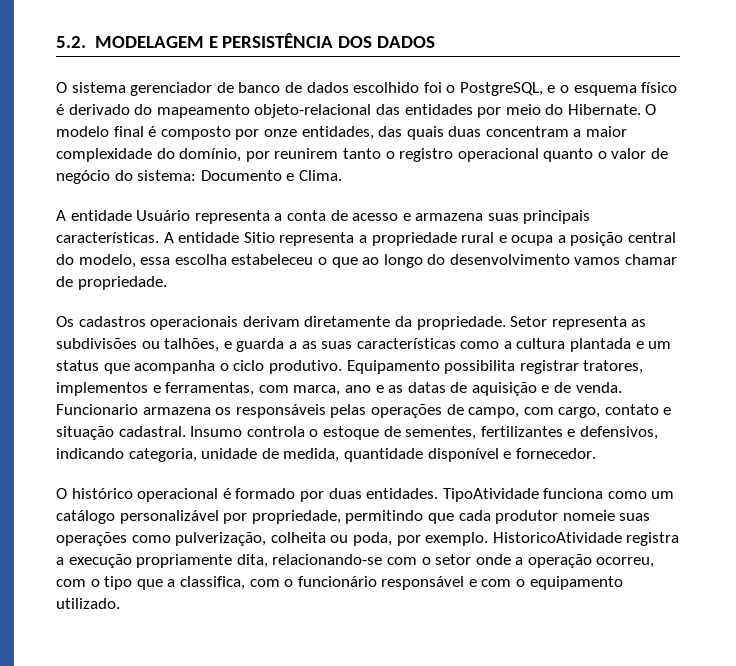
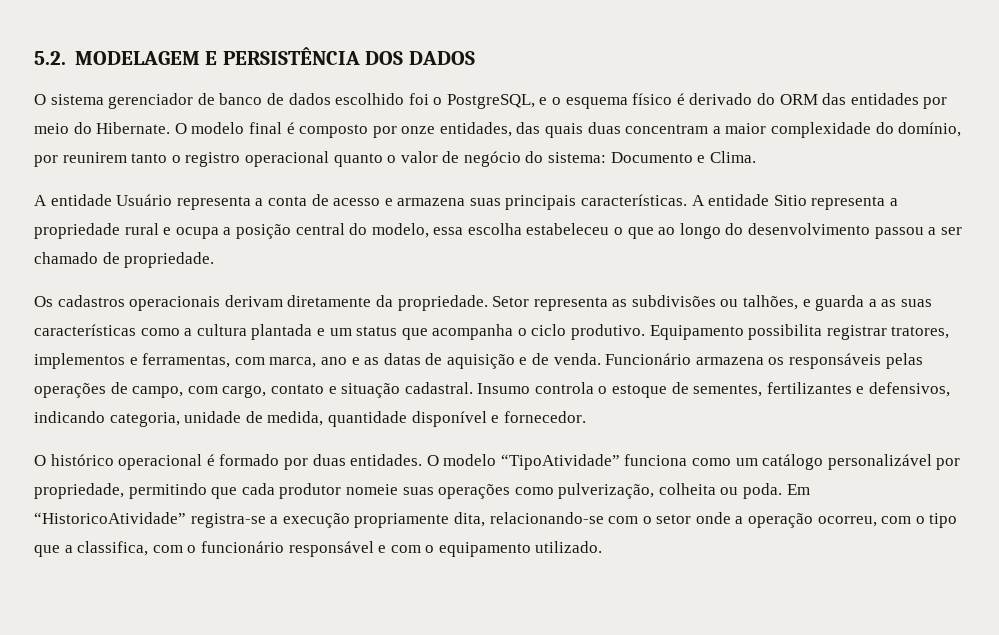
[156,104,372,118] mapeamento objeto-relacional -> [779,94,818,105] ORM
[574,254,678,265] vamos chamar -> [874,227,962,239] [34,252,98,264] passou a ser chamado
[56,404,138,415] Funcionario -> [605,353,692,365] Funcionário
[442,488,539,502] TipoAtividade -> [426,454,620,470] O modelo “TipoAtividade”
[352,532,680,546] poda, por exemplo. HistoricoAtividade registra -> [743,483,810,499] [34,512,266,528] poda. Em “HistoricoAtividade” registra-se

